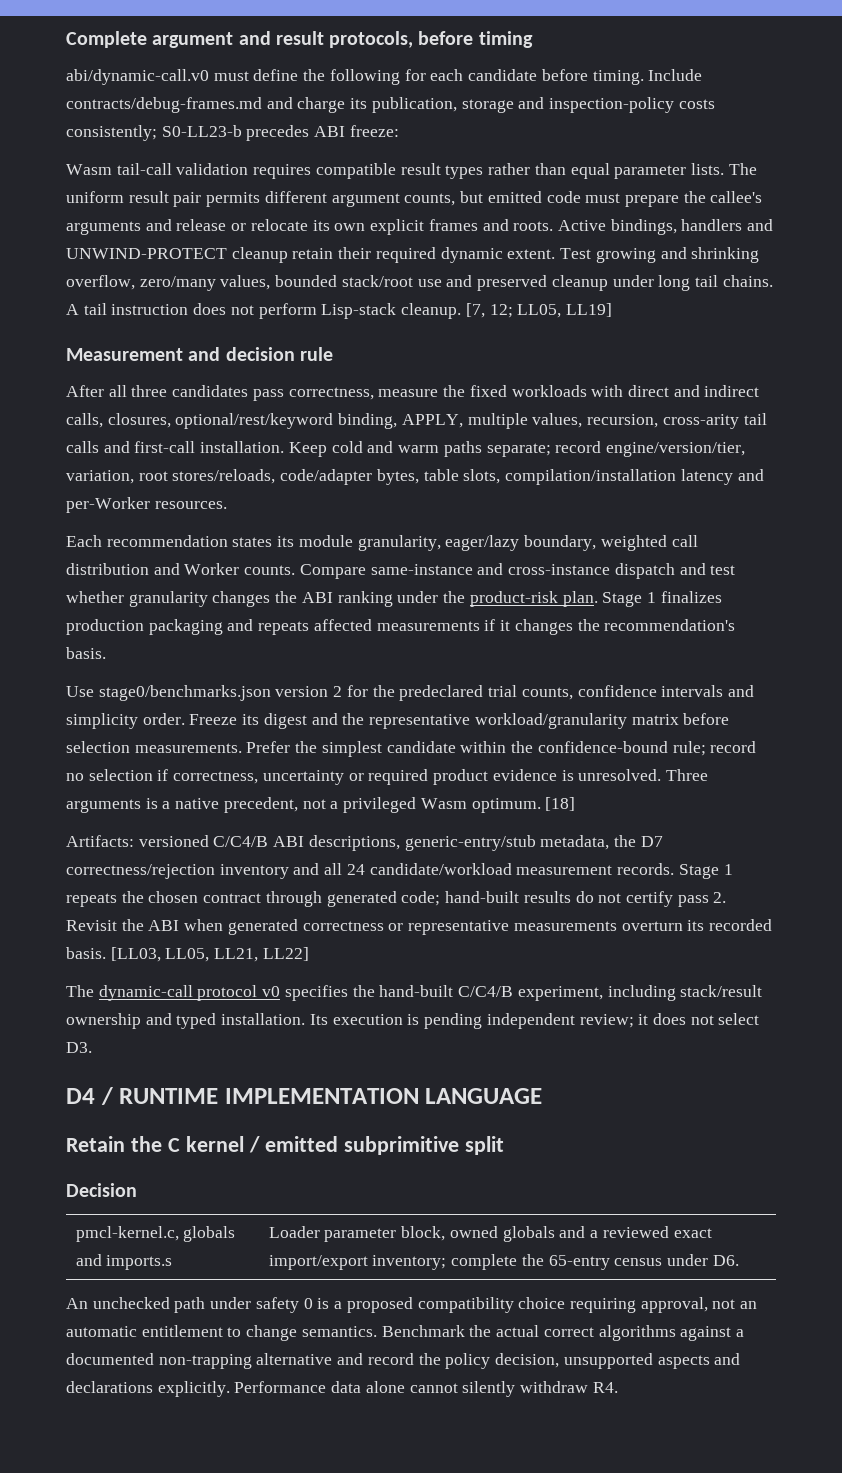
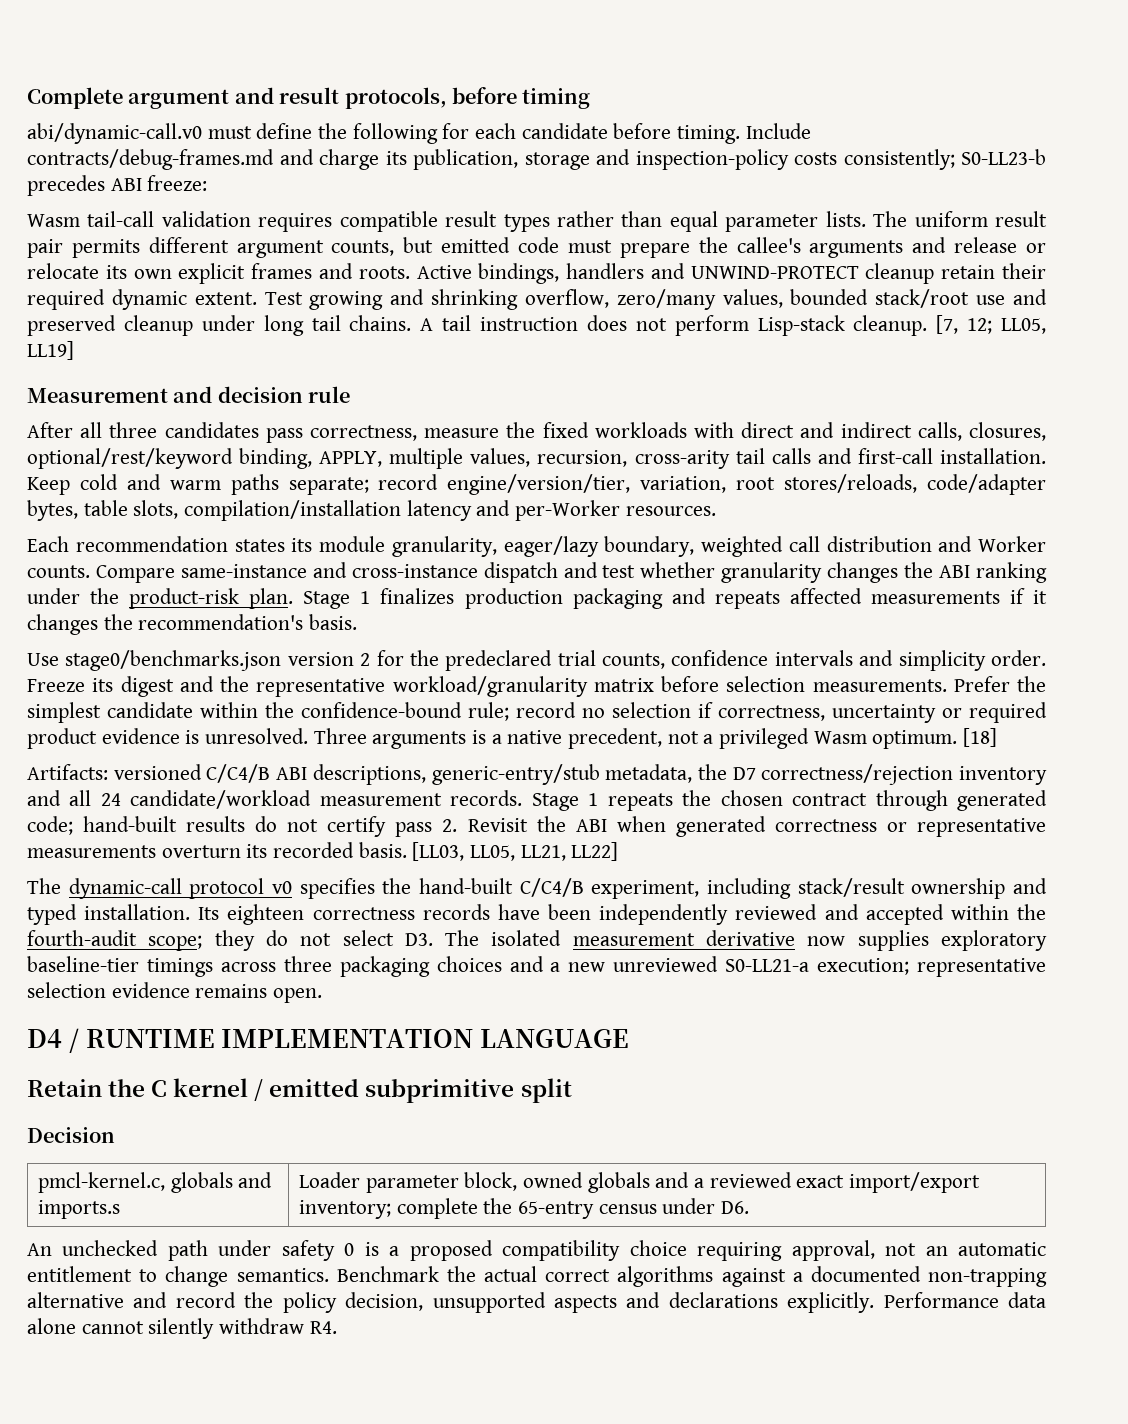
[332,1013,760,1029] [66,1042,92,1053] execution is pending independent review; it does not select D3. -> [227,904,1047,925] [27,930,1047,951] [27,956,1046,977] [27,982,323,1003] eighteen correctness records have been independently reviewed and accepted within the fourth-audit scope; they do not select D3. The isolated measurement derivative now supplies exploratory baseline-tier timings across three packaging choices and a new unreviewed S0-LL21-a execution; representative selection evidence remains open.

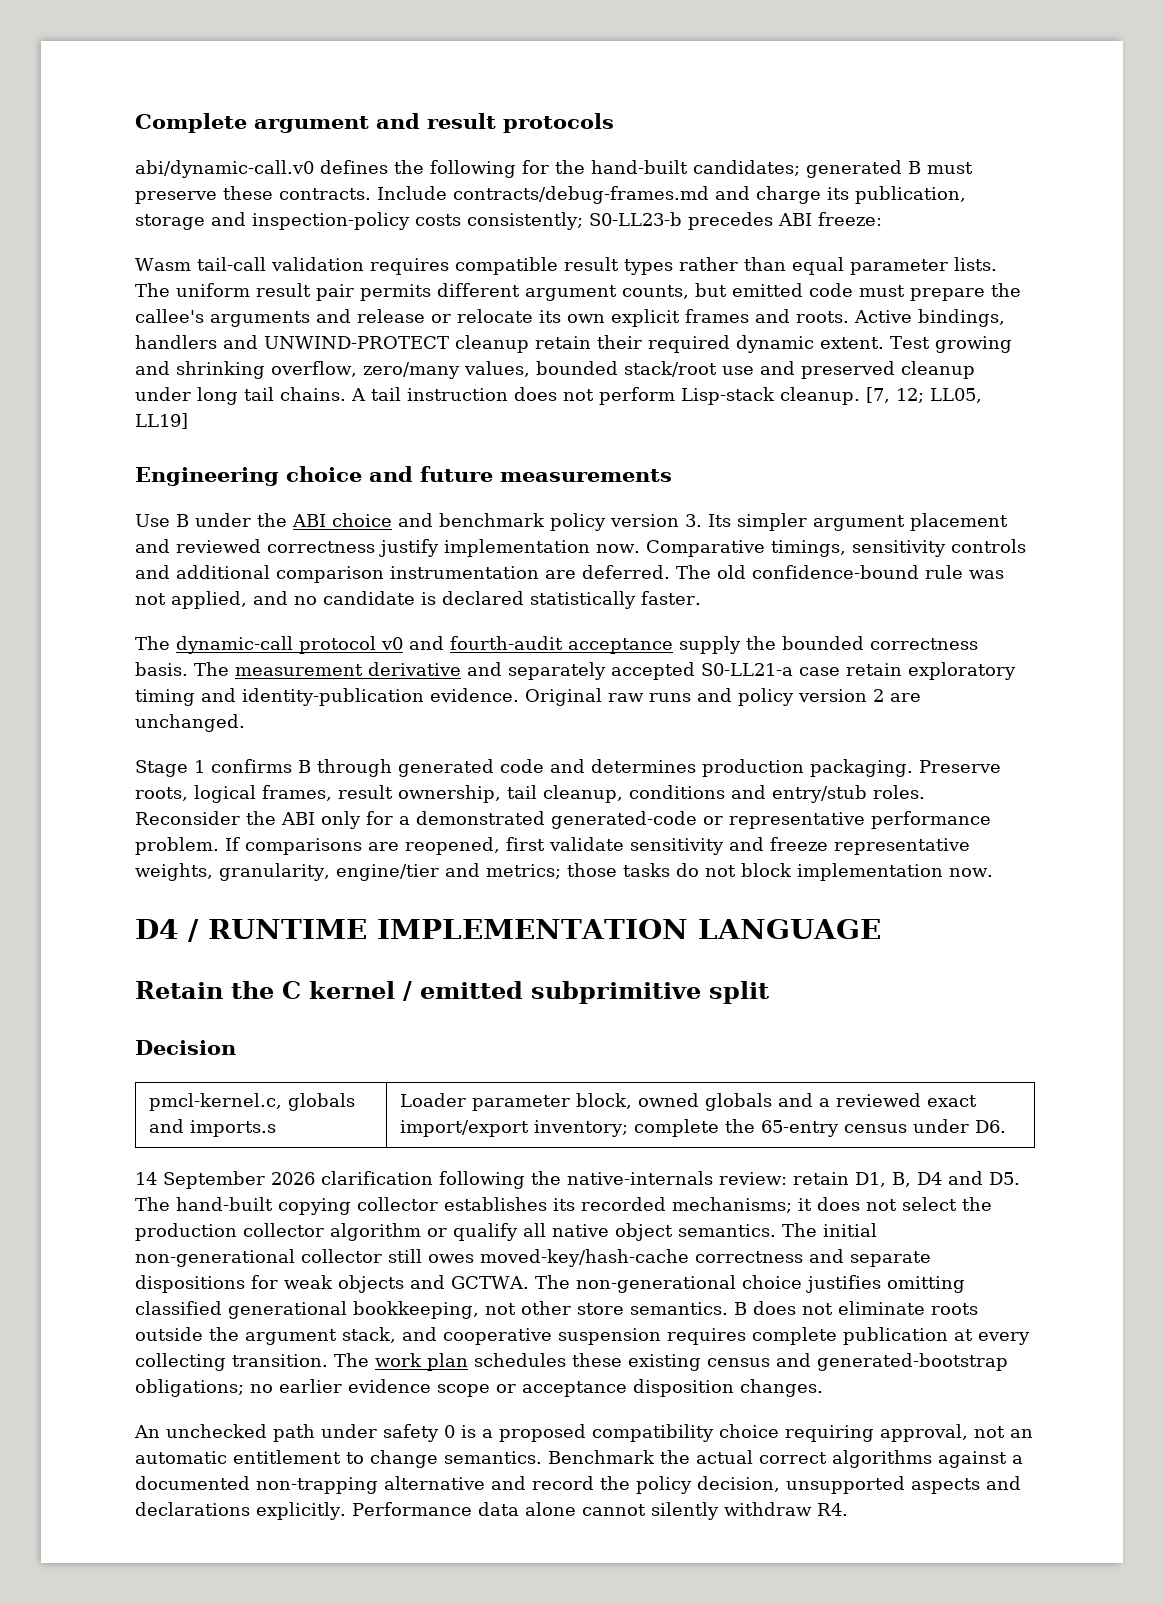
[344,87,591,109] protocols, before timing -> [503,113,614,133] protocols
[207,123,313,139] must define -> [320,160,388,174] defines
[475,123,741,144] each candidate before timing. -> [555,160,973,178] [135,186,371,204] the hand-built candidates; generated B must preserve these contracts.
[27,386,351,403] [27,422,1047,443] [27,448,1046,469] [27,474,1046,495] [27,500,716,521] [27,536,1046,557] [27,562,1047,583] [27,588,1047,609] [27,614,358,635] [27,650,1046,671] [27,676,1046,697] [27,702,1047,723] [27,728,998,749] [27,764,1048,785] [27,790,1047,811] [27,816,1047,837] [27,842,619,861] [27,878,1047,899] [27,904,1047,925] [27,930,1047,951] [27,956,1046,977] [27,982,323,1003] Measurement and decision rule // After all three candidates pass correctness, measure the fixed workloads with direct and indirect calls, closures, optional/rest/keyword binding, APPLY, multiple values, recursion, cross-arity tail calls and first-call installation. Keep cold and warm paths separate; record engine/version/tier, variation, root stores/reloads, code/adapter bytes, table slots, compilation/installation latency and per-Worker resources. // Each recommendation states its module granularity, eager/lazy boundary, weighted call distribution and Worker counts. Compare same-instance and cross-instance dispatch and test whether granularity changes the ABI ranking under the product-risk plan. Stage 1 finalizes production packaging and repeats affected measurements if it changes the recommendation's basis. // Use stage0/benchmarks.json version 2 for the predeclared trial counts, confidence intervals and simplicity order. Freeze its digest and the representative workload/granularity matrix before selection measurements. Prefer the simplest candidate within the confidence-bound rule; record no selection if correctness, uncertainty or required product evidence is unresolved. Three arguments is a native precedent, not a privileged Wasm optimum. [18] // Artifacts: versioned C/C4/B ABI descriptions, generic-entry/stub metadata, the D7 correctness/rejection inventory and all 24 candidate/workload measurement records. Stage 1 repeats the chosen contract through generated code; hand-built results do not certify pass 2. Revisit the ABI when generated correctness or representative measurements overturn its recorded basis. [LL03, LL05, LL21, LL22] // The dynamic-call protocol v0 specifies the hand-built C/C4/B experiment, including stack/result ownership and typed installation. Its eighteen correctness records have been independently reviewed and accepted within the fourth-audit scope; they do not select D3. The isolated measurement derivative now supplies exploratory baseline-tier timings across three packaging choices and a new unreviewed S0-LL21-a execution; representative selection evidence remains open. -> [135,466,672,486] [135,513,1008,531] [135,539,1026,557] [135,565,1004,583] [135,591,701,609] [135,636,978,654] [135,662,1016,680] [135,688,921,706] [135,714,245,732] [135,759,1001,777] [135,785,925,803] [135,811,991,829] [135,837,970,855] [135,863,993,881] Engineering choice and future measurements // Use B under the ABI choice and benchmark policy version 3. Its simpler argument placement and reviewed correctness justify implementation now. Comparative timings, sensitivity controls and additional comparison instrumentation are deferred. The old confidence-bound rule was not applied, and no candidate is declared statistically faster. // The dynamic-call protocol v0 and fourth-audit acceptance supply the bounded correctness basis. The measurement derivative and separately accepted S0-LL21-a case retain exploratory timing and identity-publication evidence. Original raw runs and policy version 2 are unchanged. // Stage 1 confirms B through generated code and determines production packaging. Preserve roots, logical frames, result ownership, tail cleanup, conditions and entry/stub roles. Reconsider the ABI only for a demonstrated generated-code or representative performance problem. If comparisons are reopened, first validate sensitivity and freeze representative weights, granularity, engine/tier and metrics; those tasks do not block implementation now.
(750, 1207) none -> [135,1171,1020,1189] [135,1197,992,1215] [135,1223,877,1241] [135,1249,931,1267] [135,1275,965,1293] [135,1301,978,1319] [135,1327,1030,1345] [135,1353,1008,1371] [135,1379,823,1397] // 14 September 2026 clarification following the native-internals review: retain D1, B, D4 and D5. The hand-built copying collector establishes its recorded mechanisms; it does not select the production collector algorithm or qualify all native object semantics. The initial non-generational collector still owes moved-key/hash-cache correctness and separate dispositions for weak objects and GCTWA. The non-generational choice justifies omitting classified generational bookkeeping, not other store semantics. B does not eliminate roots outside the argument stack, and cooperative suspension requires complete publication at every collecting transition. The work plan schedules these existing census and generated-bootstrap obligations; no earlier evidence scope or acceptance disposition changes.

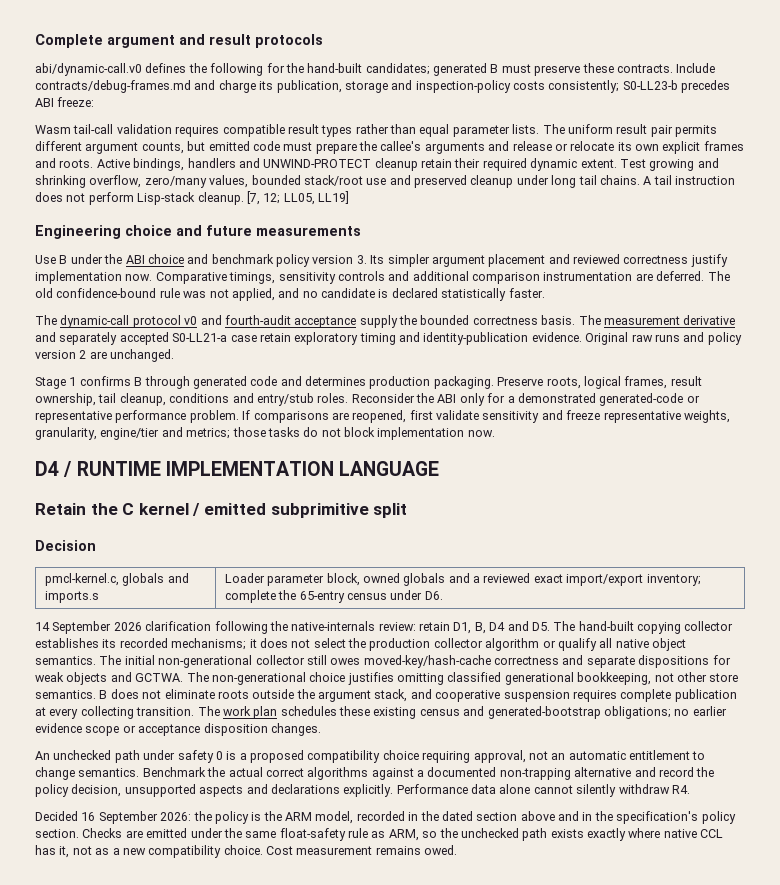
(848, 1509) none -> [35,811,736,824] [35,828,724,841] [35,845,458,858] // Decided 16 September 2026: the policy is the ARM model, recorded in the dated section above and in the specification's policy section. Checks are emitted under the same float-safety rule as ARM, so the unchecked path exists exactly where native CCL has it, not as a new compatibility choice. Cost measurement remains owed.

